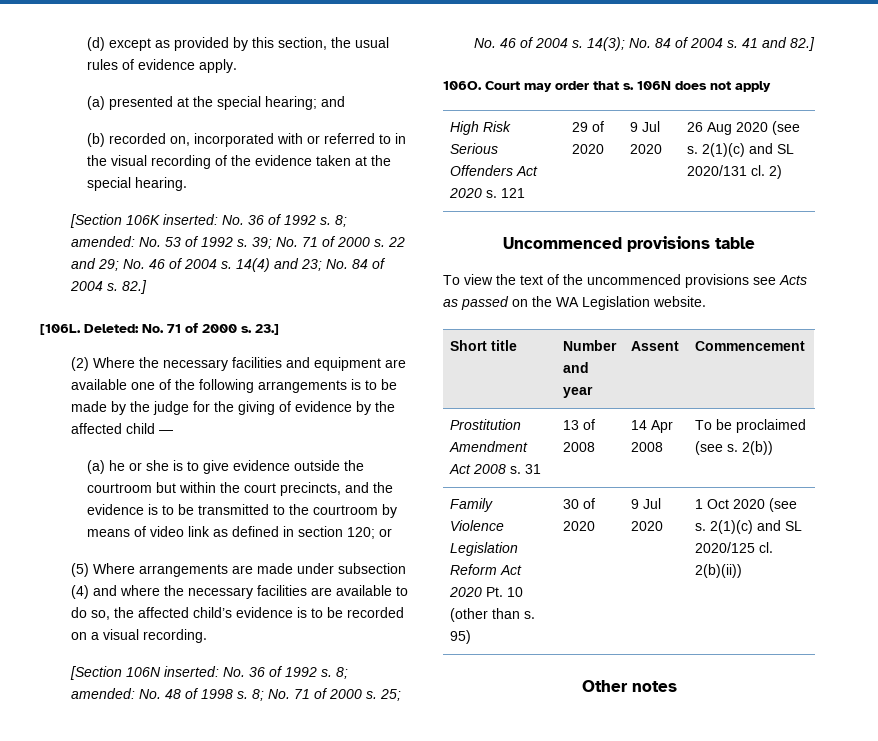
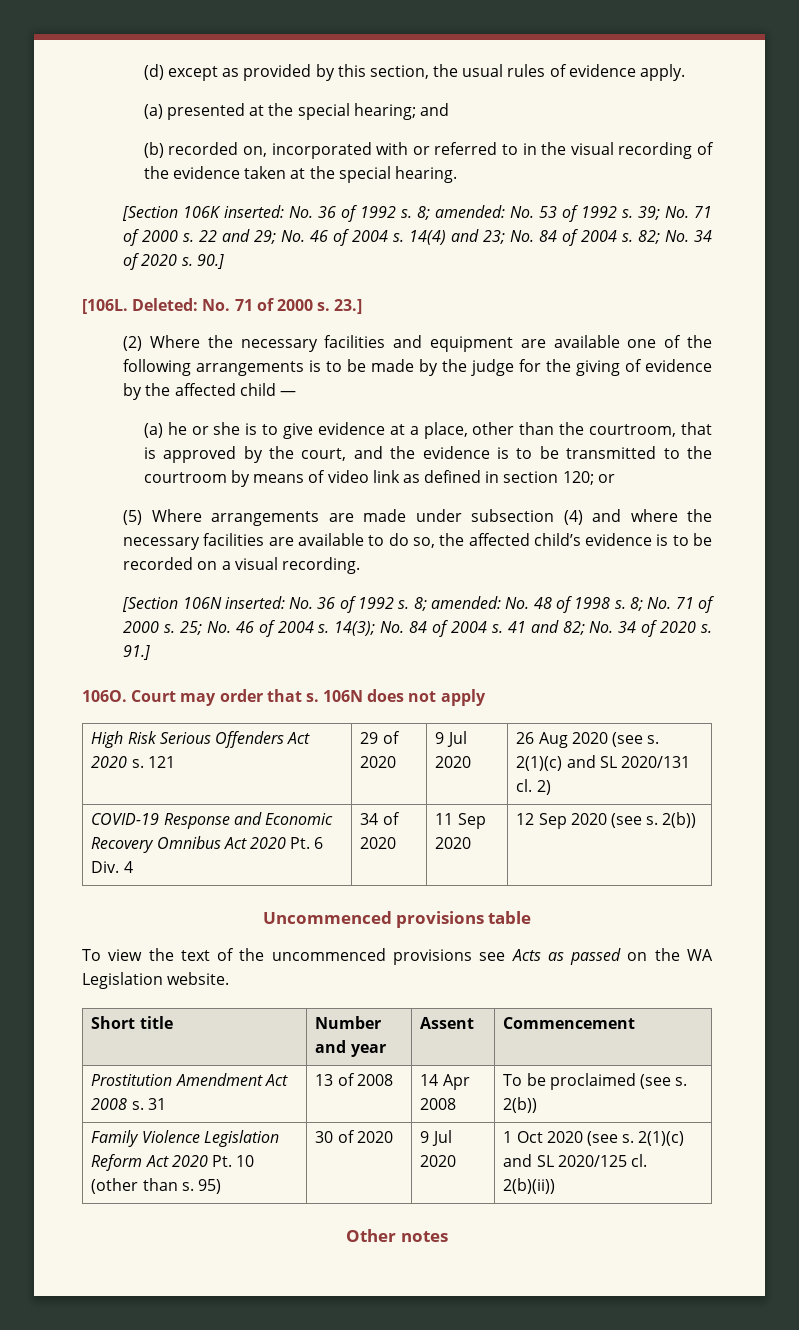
[122,280,148,294] 82.] -> [638,230,712,244] [123,253,224,270] 82; No. 34 of 2020 s. 90.]
[293,460,364,471] [86,482,341,496] outside the courtroom but within the court precincts, -> [389,422,713,439] [143,446,347,463] at a place, other than the courtroom, that is approved by the court,
[790,37,816,51] 82.] -> [562,620,712,637] [123,645,151,660] 82; No. 34 of 2020 s. 91.]
(783, 172) none -> [91,812,333,829] [91,836,324,853] [91,861,133,873] [360,812,400,825] [360,837,397,849] [435,813,486,829] [435,837,472,849] [516,812,697,829] // COVID-19 Response and Economic Recovery Omnibus Act 2020 Pt. 6 Div. 4 | 34 of 2020 | 11 Sep 2020 | 12 Sep 2020 (see s. 2(b))

